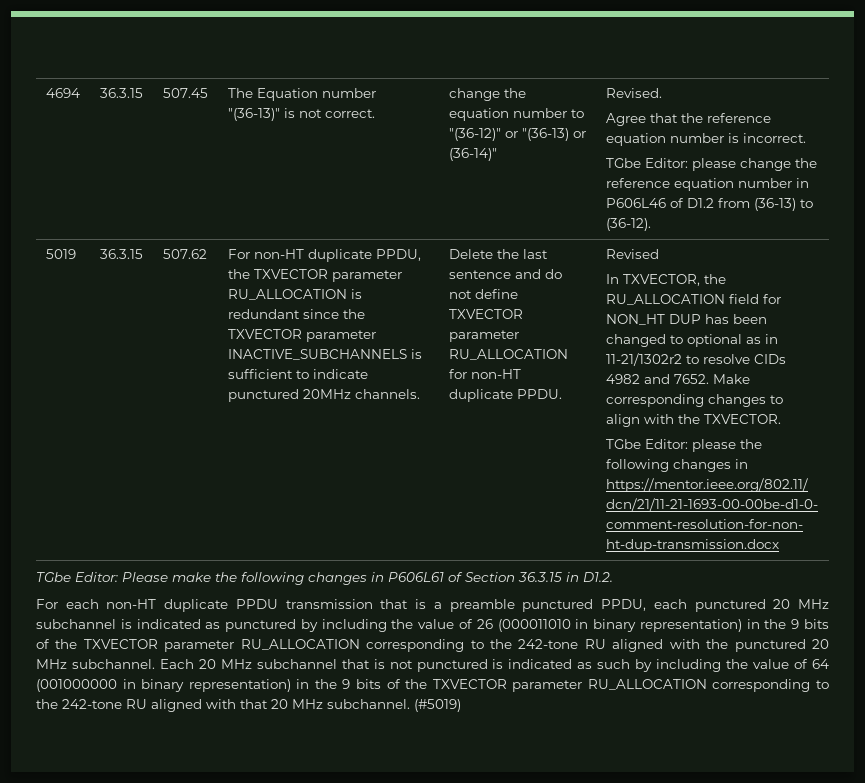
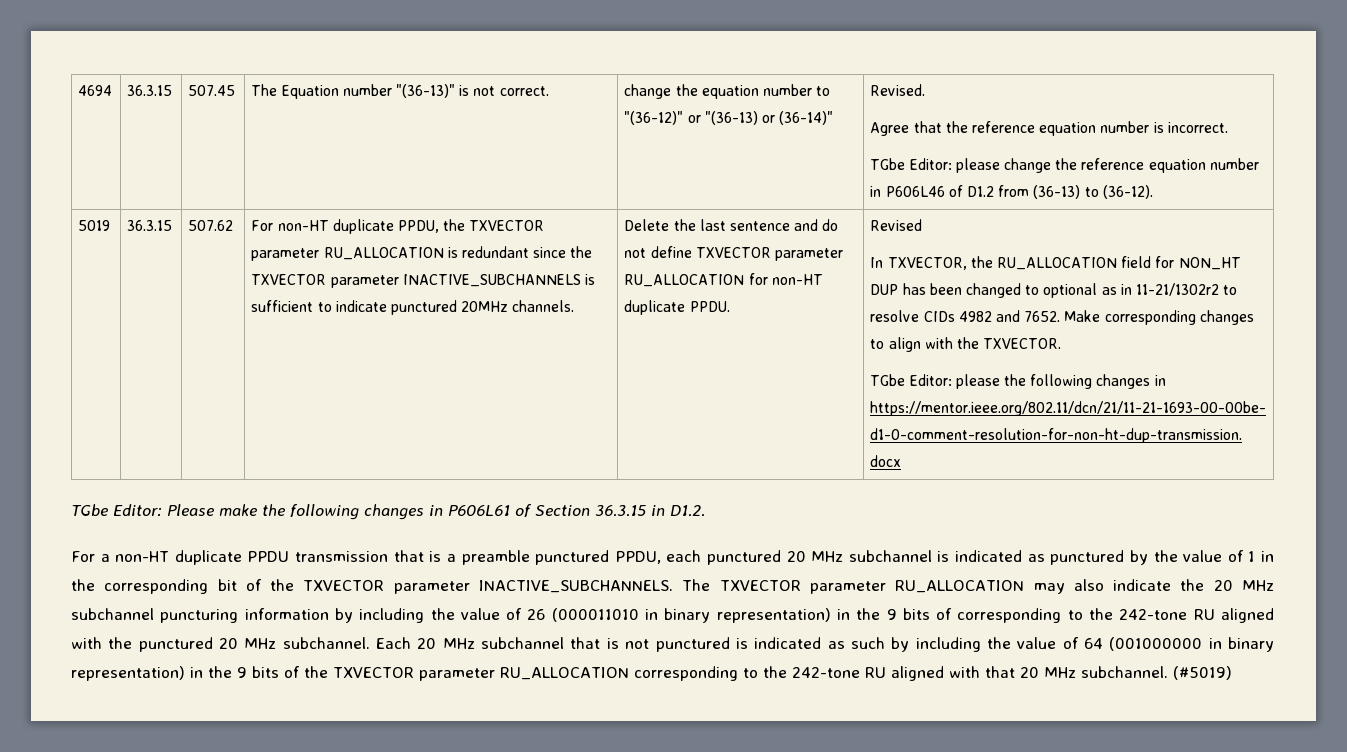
[65,599,99,609] each -> [100,554,110,562] a
(318, 625) none -> [1153,550,1274,562] [71,579,1274,594] [71,608,353,623] the value of 1 in the corresponding bit of the TXVECTOR parameter INACTIVE_SUBCHANNELS. The TXVECTOR parameter RU_ALLOCATION may also indicate the 20 MHz subchannel puncturing information by
[55,639,360,652] the TXVECTOR parameter RU_ALLOCATION -> (953, 614) none

